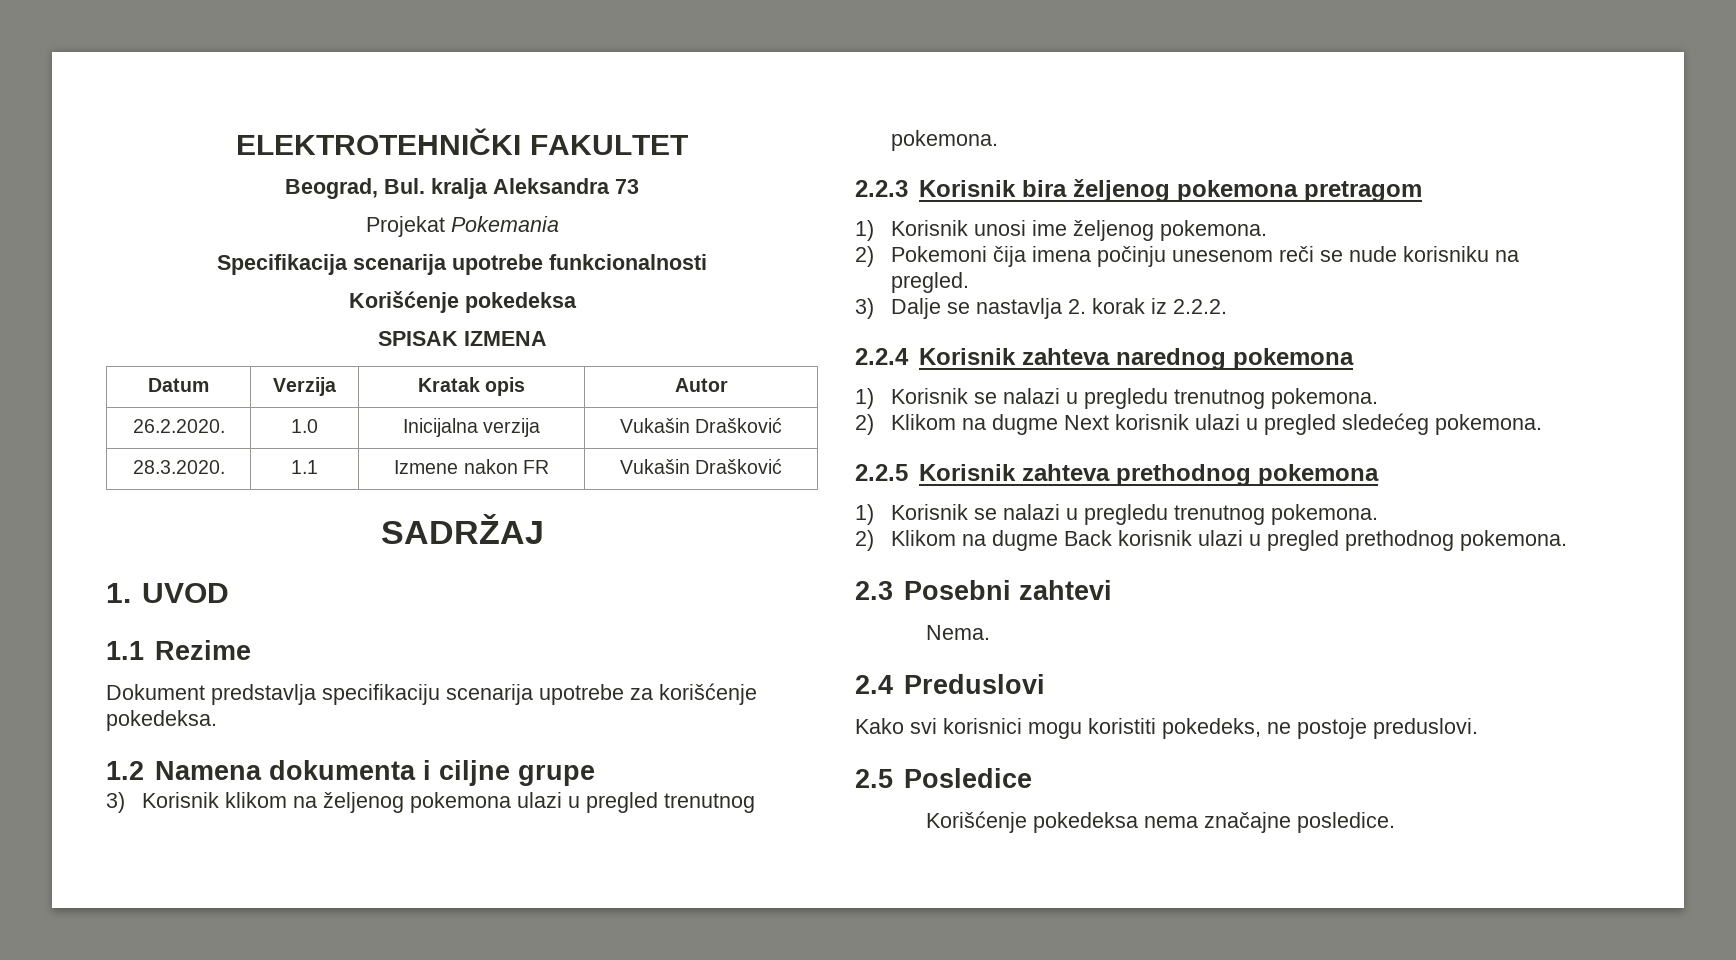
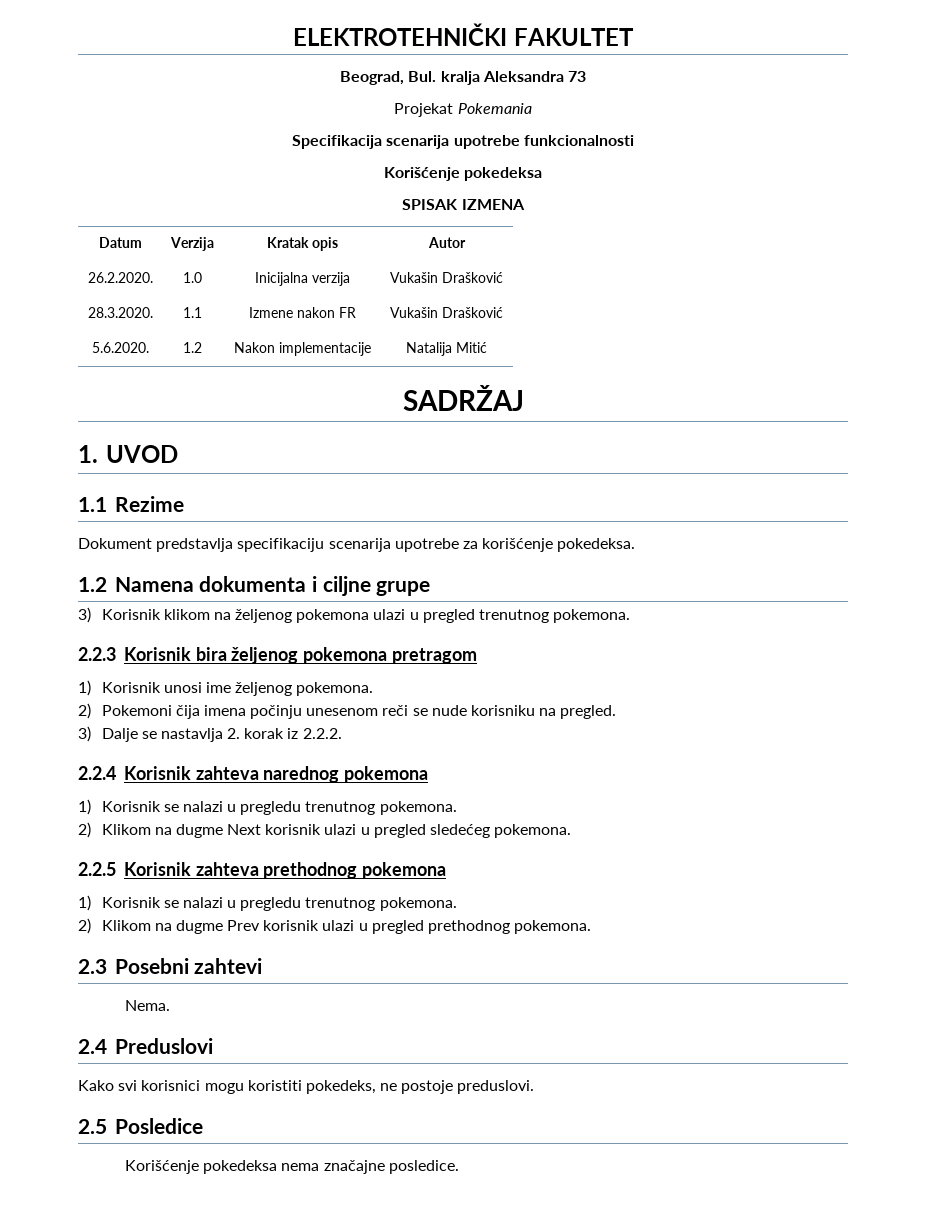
(783, 466) none -> [91,342,149,353] [183,342,202,353] [233,342,371,356] [406,342,488,356] // 5.6.2020. | 1.2 | Nakon implementacije | Natalija Mitić
[1063,530,1112,546] Back -> [227,920,261,931] Prev

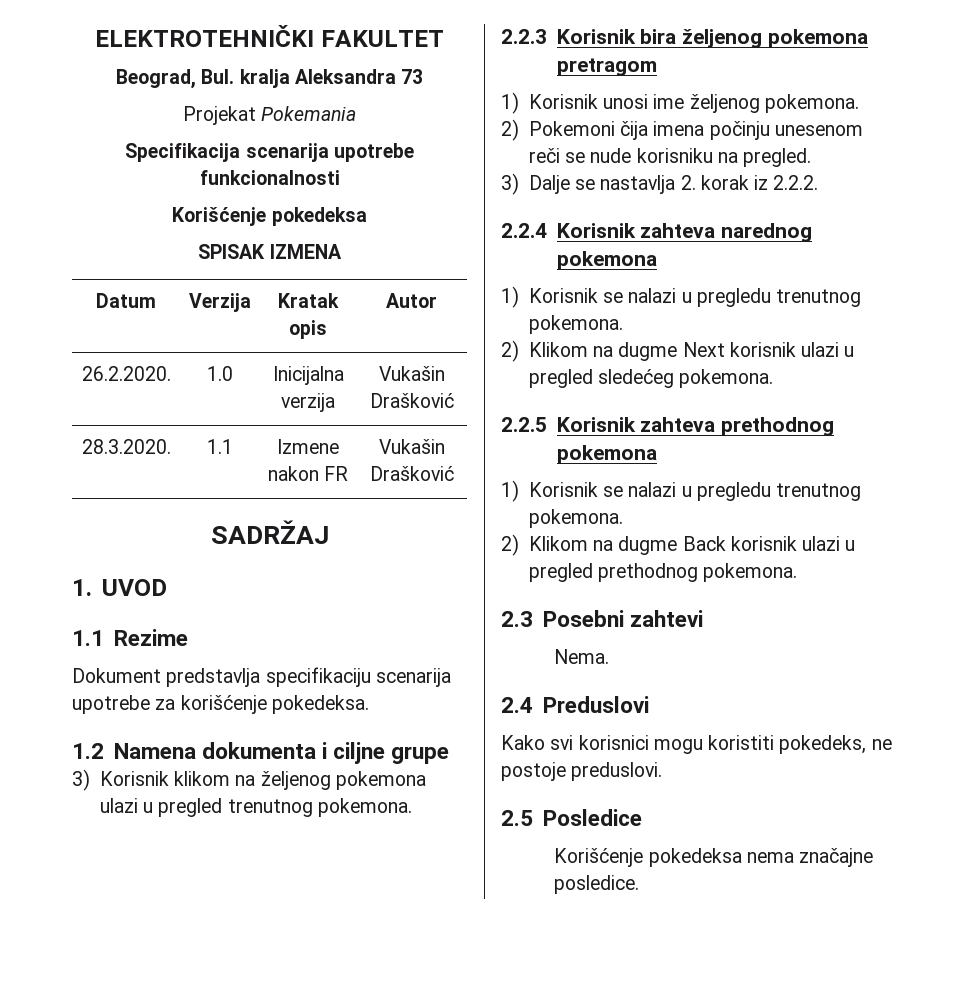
[91,342,149,353] [183,342,202,353] [233,342,371,356] [406,342,488,356] // 5.6.2020. | 1.2 | Nakon implementacije | Natalija Mitić -> (454, 473) none
[227,920,261,931] Prev -> [682,536,726,551] Back

